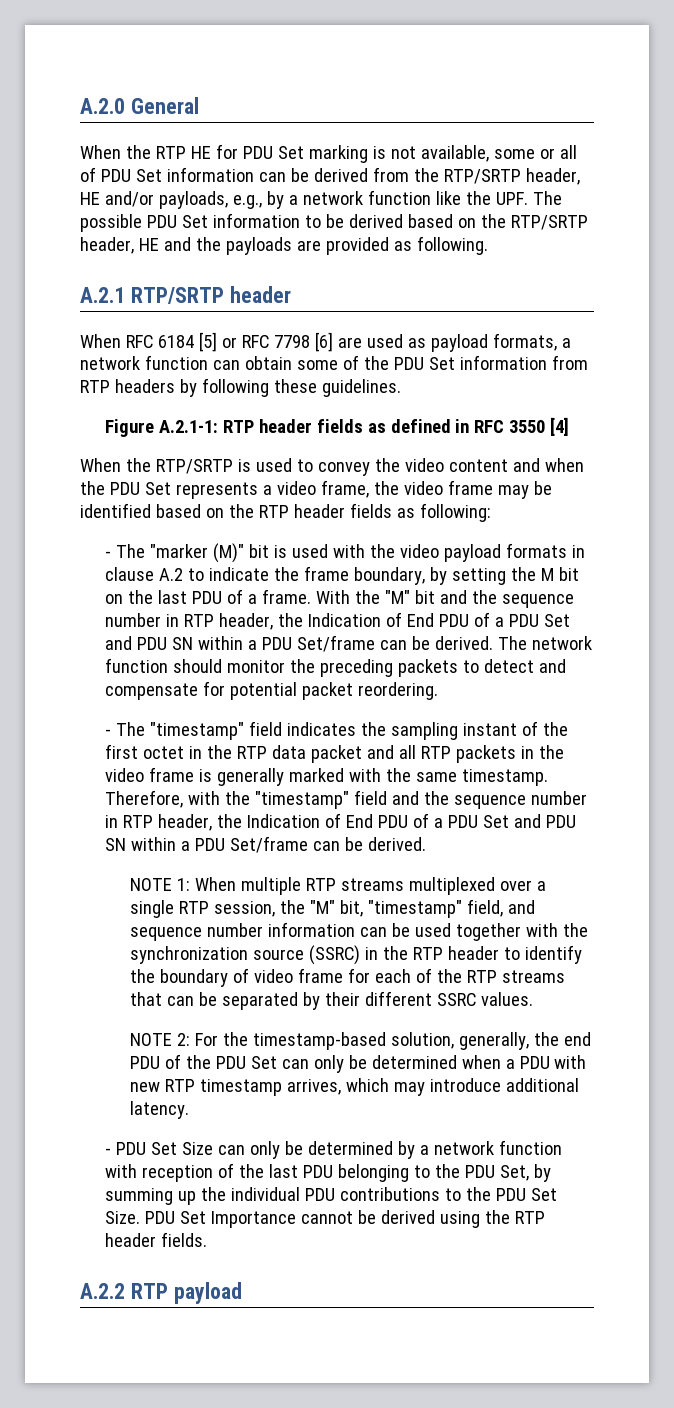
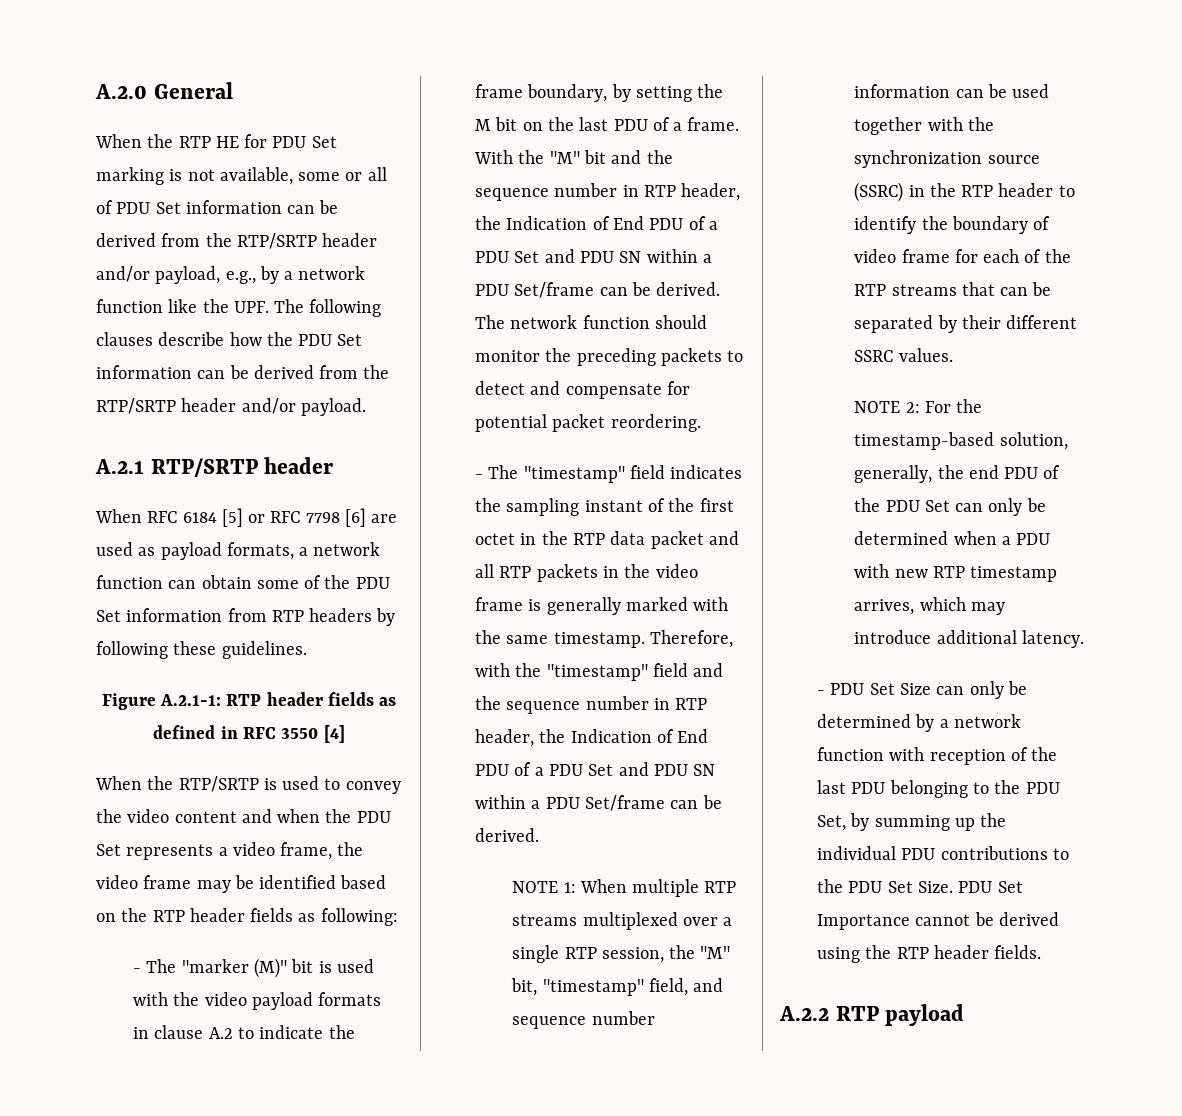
[525,168,580,185] [80,191,228,209] header, HE and/or payloads, -> [322,233,378,247] [96,266,221,284] header and/or payload,
[80,213,588,232] [80,236,488,255] possible PDU Set information to be derived based on the RTP/SRTP header, HE and the payloads are provided as following. -> [309,299,382,317] [96,332,363,346] [96,365,390,379] [96,398,366,416] following clauses describe how the PDU Set information can be derived from the RTP/SRTP header and/or payload.

